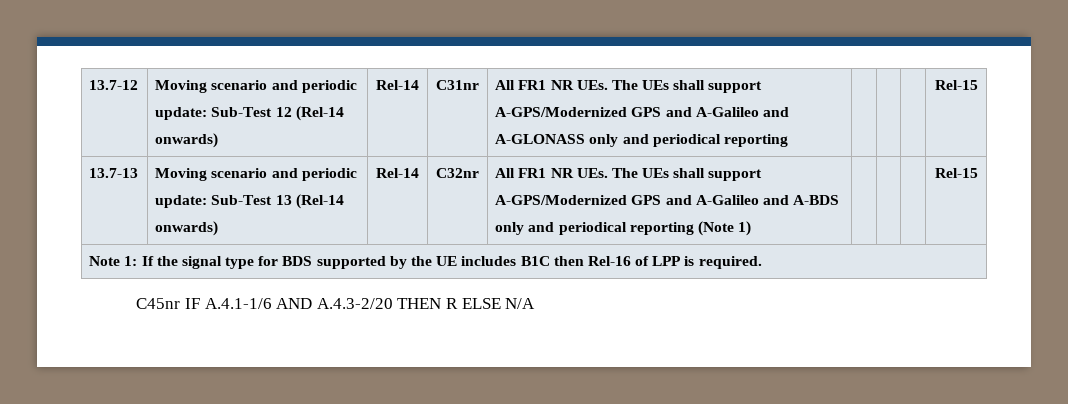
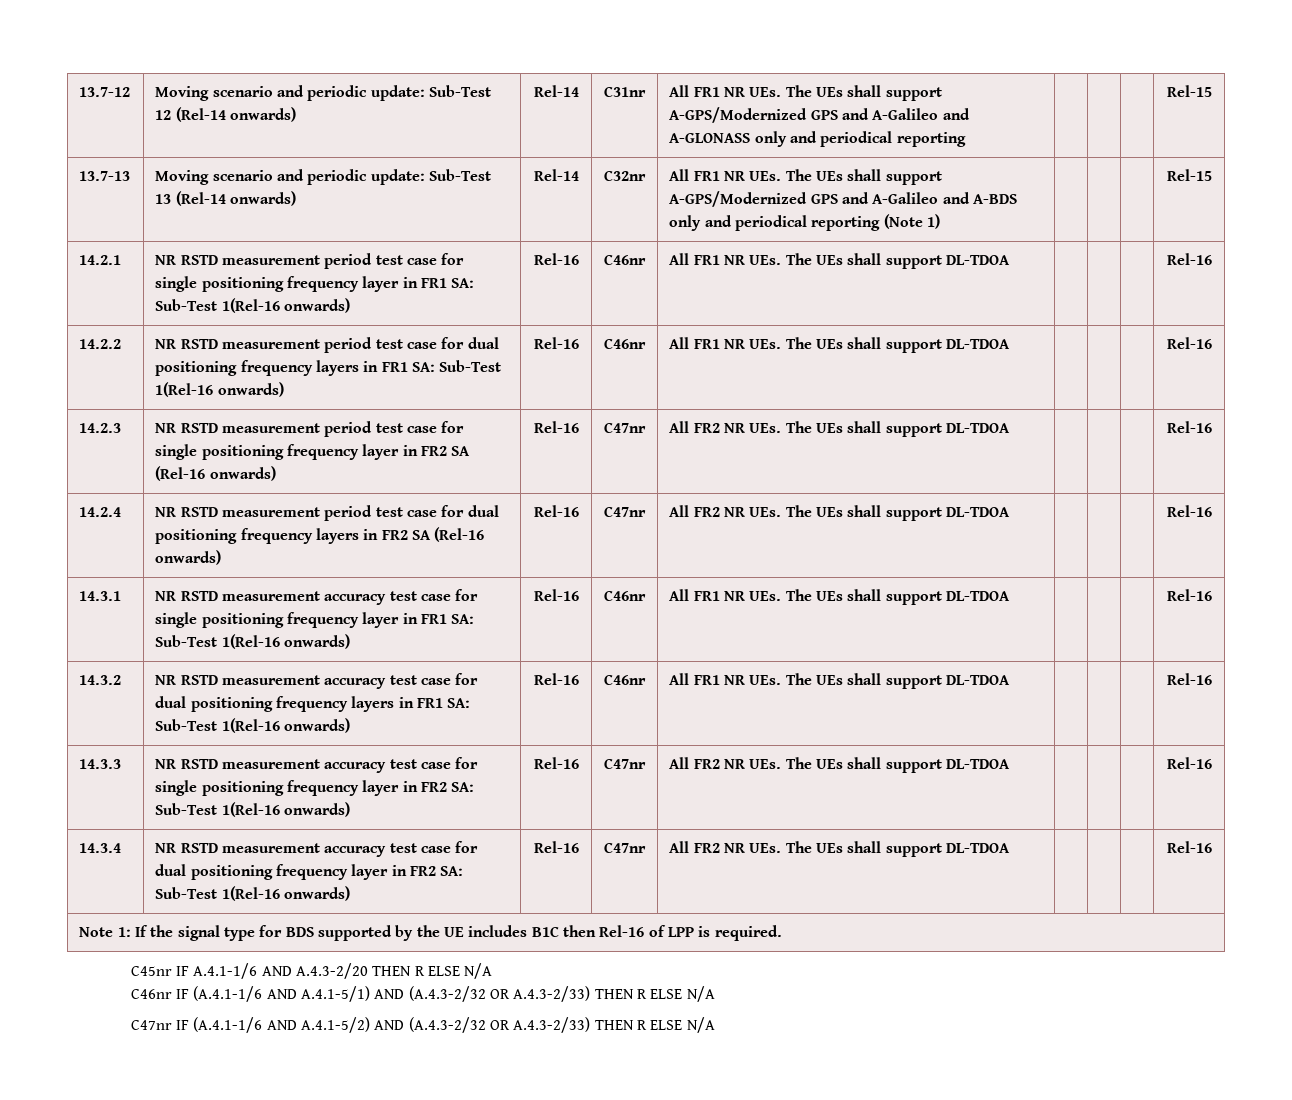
(978, 173) none -> [79,255,122,265] [155,253,465,269] [155,276,475,292] [155,298,351,313] [533,253,579,265] [604,254,646,265] [669,253,1010,269] [1166,253,1212,265] [79,339,122,349] [155,337,499,353] [155,360,502,376] [155,382,284,397] [533,337,579,349] [604,338,646,349] [669,337,1010,353] [1166,337,1212,349] [79,423,122,433] [155,421,465,437] [155,444,471,460] [155,466,276,481] [533,421,579,433] [604,422,646,433] [669,421,1010,437] [1166,421,1212,433] [79,507,122,517] [155,505,499,521] [155,527,485,544] [155,550,222,565] [533,505,579,517] [604,506,646,517] [669,505,1010,521] [1166,505,1212,517] [79,591,122,601] [155,589,479,605] [155,612,475,628] [155,634,351,649] [533,589,579,601] [604,590,646,601] [669,589,1010,605] [1166,589,1212,601] [79,675,122,685] [155,673,479,689] [155,696,471,712] [155,718,351,733] [533,673,579,685] [604,674,646,685] [669,673,1010,689] [1166,673,1212,685] [79,759,122,769] [155,757,479,773] [155,780,475,796] [155,802,351,817] [533,757,579,769] [604,758,646,769] [669,757,1010,773] [1166,757,1212,769] [79,843,122,853] [155,841,479,857] [155,864,464,880] [155,886,351,901] [533,841,579,853] [604,842,646,853] [669,841,1010,857] [1166,841,1212,853] // 14.2.1 | NR RSTD measurement period test case for single positioning frequency layer in FR1 SA: Sub-Test 1(Rel-16 onwards) | Rel-16 | C46nr | All FR1 NR UEs. The UEs shall support DL-TDOA | | | | Rel-16 // 14.2.2 | NR RSTD measurement period test case for dual positioning frequency layers in FR1 SA: Sub-Test 1(Rel-16 onwards) | Rel-16 | C46nr | All FR1 NR UEs. The UEs shall support DL-TDOA | | | | Rel-16 // 14.2.3 | NR RSTD measurement period test case for single positioning frequency layer in FR2 SA (Rel-16 onwards) | Rel-16 | C47nr | All FR2 NR UEs. The UEs shall support DL-TDOA | | | | Rel-16 // 14.2.4 | NR RSTD measurement period test case for dual positioning frequency layers in FR2 SA (Rel-16 onwards) | Rel-16 | C47nr | All FR2 NR UEs. The UEs shall support DL-TDOA | | | | Rel-16 // 14.3.1 | NR RSTD measurement accuracy test case for single positioning frequency layer in FR1 SA: Sub-Test 1(Rel-16 onwards) | Rel-16 | C46nr | All FR1 NR UEs. The UEs shall support DL-TDOA | | | | Rel-16 // 14.3.2 | NR RSTD measurement accuracy test case for dual positioning frequency layers in FR1 SA: Sub-Test 1(Rel-16 onwards) | Rel-16 | C46nr | All FR1 NR UEs. The UEs shall support DL-TDOA | | | | Rel-16 // 14.3.3 | NR RSTD measurement accuracy test case for single positioning frequency layer in FR2 SA: Sub-Test 1(Rel-16 onwards) | Rel-16 | C47nr | All FR2 NR UEs. The UEs shall support DL-TDOA | | | | Rel-16 // 14.3.4 | NR RSTD measurement accuracy test case for dual positioning frequency layer in FR2 SA: Sub-Test 1(Rel-16 onwards) | Rel-16 | C47nr | All FR2 NR UEs. The UEs shall support DL-TDOA | | | | Rel-16
(536, 303) none -> [130,986,715,1002] [130,1017,715,1033] // C46nr IF (A.4.1-1/6 AND A.4.1-5/1) AND (A.4.3-2/32 OR A.4.3-2/33) THEN R ELSE N/A // C47nr IF (A.4.1-1/6 AND A.4.1-5/2) AND (A.4.3-2/32 OR A.4.3-2/33) THEN R ELSE N/A

